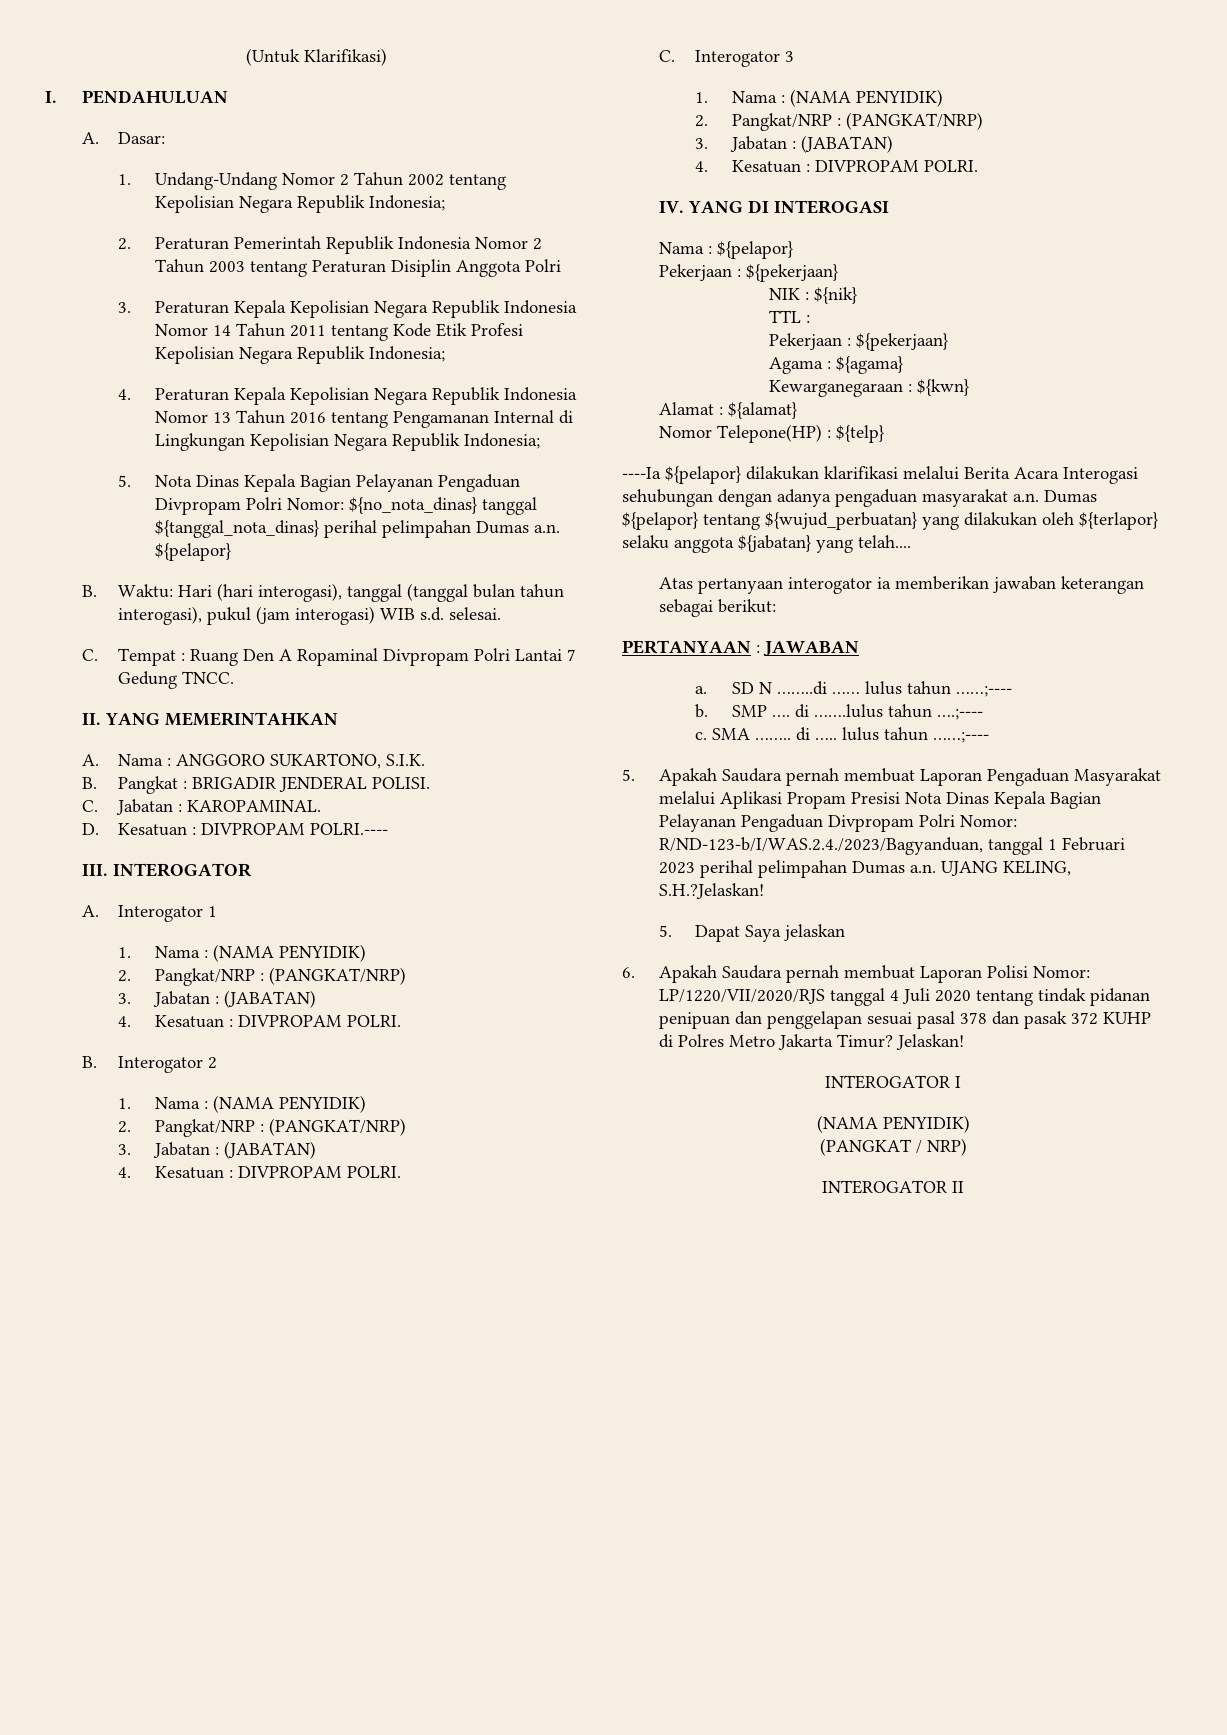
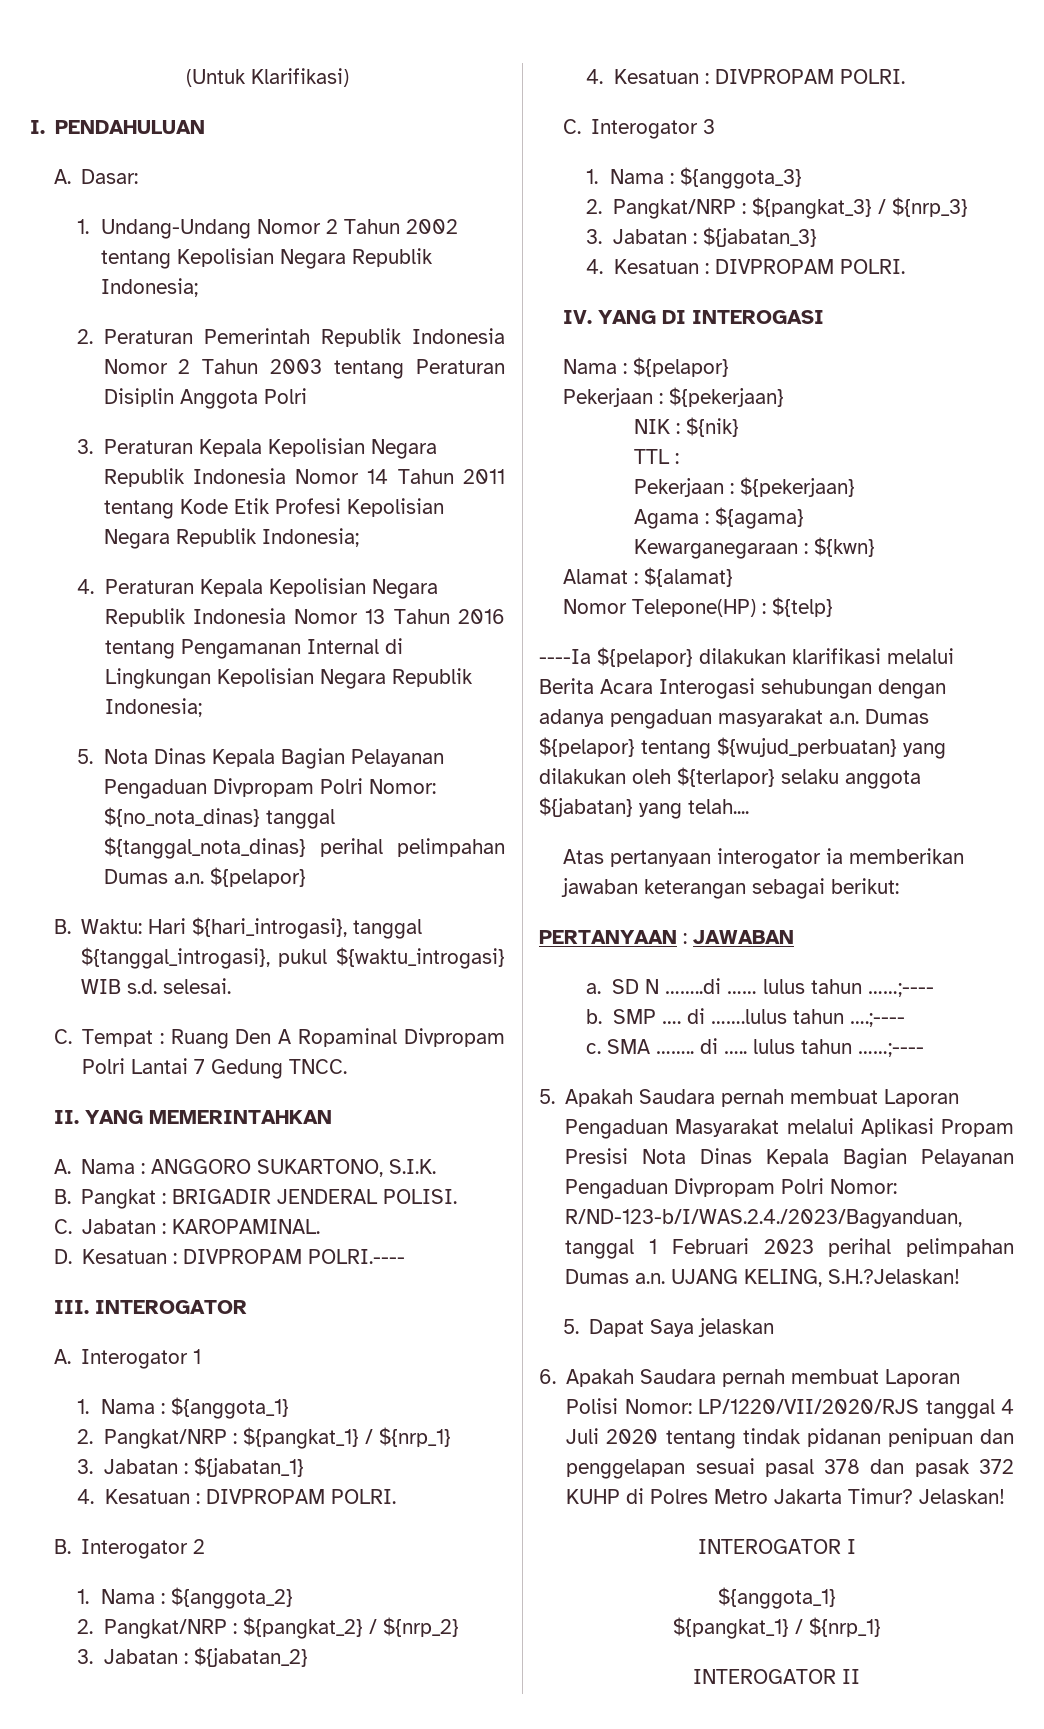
[217,583,565,602] [118,606,376,625] (hari interogasi), tanggal (tanggal bulan tahun interogasi), pukul (jam interogasi) -> [191,917,422,939] [80,947,505,969] ${hari_introgasi}, tanggal ${tanggal_introgasi}, pukul ${waktu_introgasi}
[212,944,366,962] [118,967,406,986] [118,990,316,1008] (NAMA PENYIDIK) // 2. Pangkat/NRP : (PANGKAT/NRP) // 3. Jabatan : (JABATAN) -> [170,1397,289,1419] [77,1427,451,1449] [77,1457,304,1477] ${anggota_1} // 2. Pangkat/NRP : ${pangkat_1} / ${nrp_1} // 3. Jabatan : ${jabatan_1}
[212,1095,366,1113] [118,1118,406,1137] [118,1141,316,1159] (NAMA PENYIDIK) // 2. Pangkat/NRP : (PANGKAT/NRP) // 3. Jabatan : (JABATAN) -> [170,1587,293,1609] [77,1617,459,1639] [77,1647,308,1667] ${anggota_2} // 2. Pangkat/NRP : ${pangkat_2} / ${nrp_2} // 3. Jabatan : ${jabatan_2}
[789,89,943,107] [695,112,983,131] [695,135,893,153] (NAMA PENYIDIK) // 2. Pangkat/NRP : (PANGKAT/NRP) // 3. Jabatan : (JABATAN) -> [679,167,802,189] [586,197,968,219] [586,227,817,247] ${anggota_3} // 2. Pangkat/NRP : ${pangkat_3} / ${nrp_3} // 3. Jabatan : ${jabatan_3}
[816,1115,970,1133] [819,1138,967,1156] (NAMA PENYIDIK) // (PANGKAT / NRP) -> [717,1587,836,1609] [672,1617,881,1639] ${anggota_1} // ${pangkat_1} / ${nrp_1}

